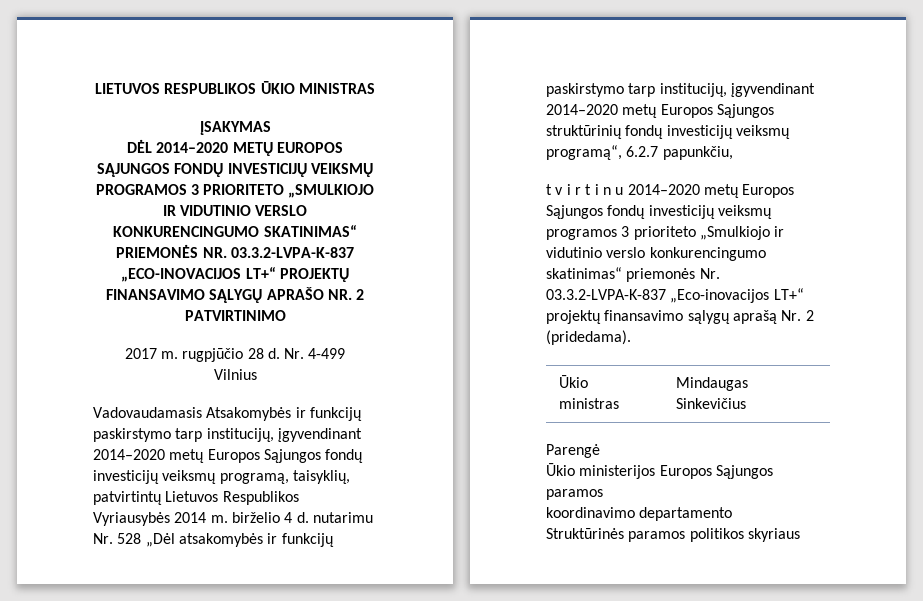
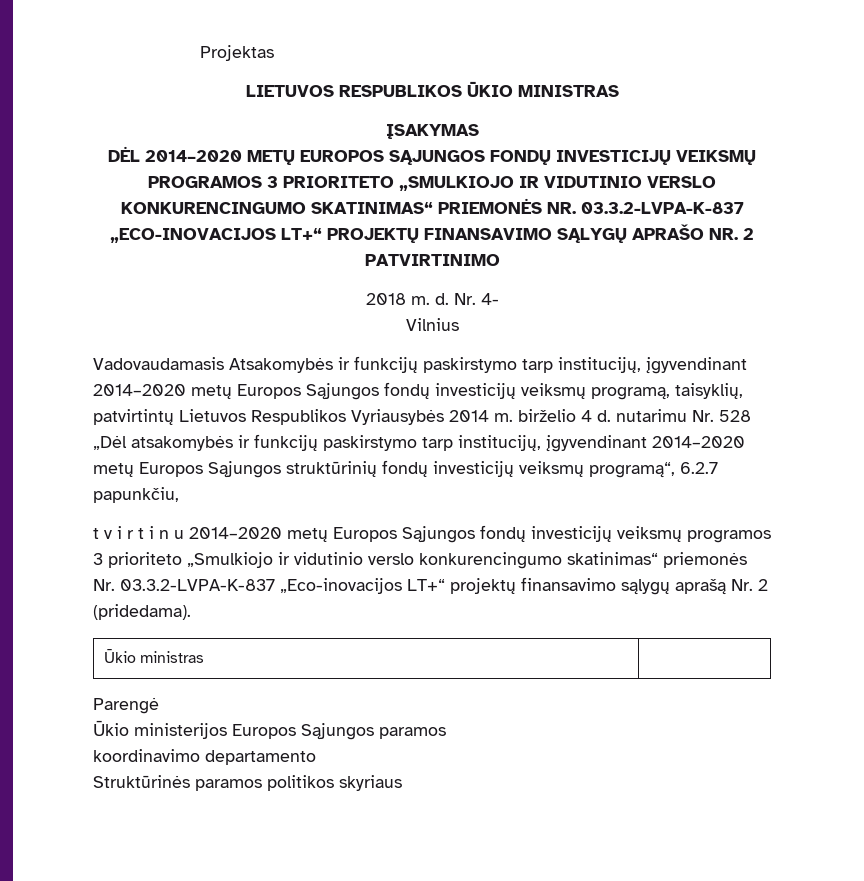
(95, 88) none -> [199,45,274,61] Projektas //
[124,348,264,362] 2017 m. rugpjūčio 28 -> [365,293,430,305] 2018 m.
[308,348,346,359] 4-499 -> [480,293,499,305] 4-
[675,377,748,391] [675,398,746,409] Mindaugas Sinkevičius -> (204, 657) none

